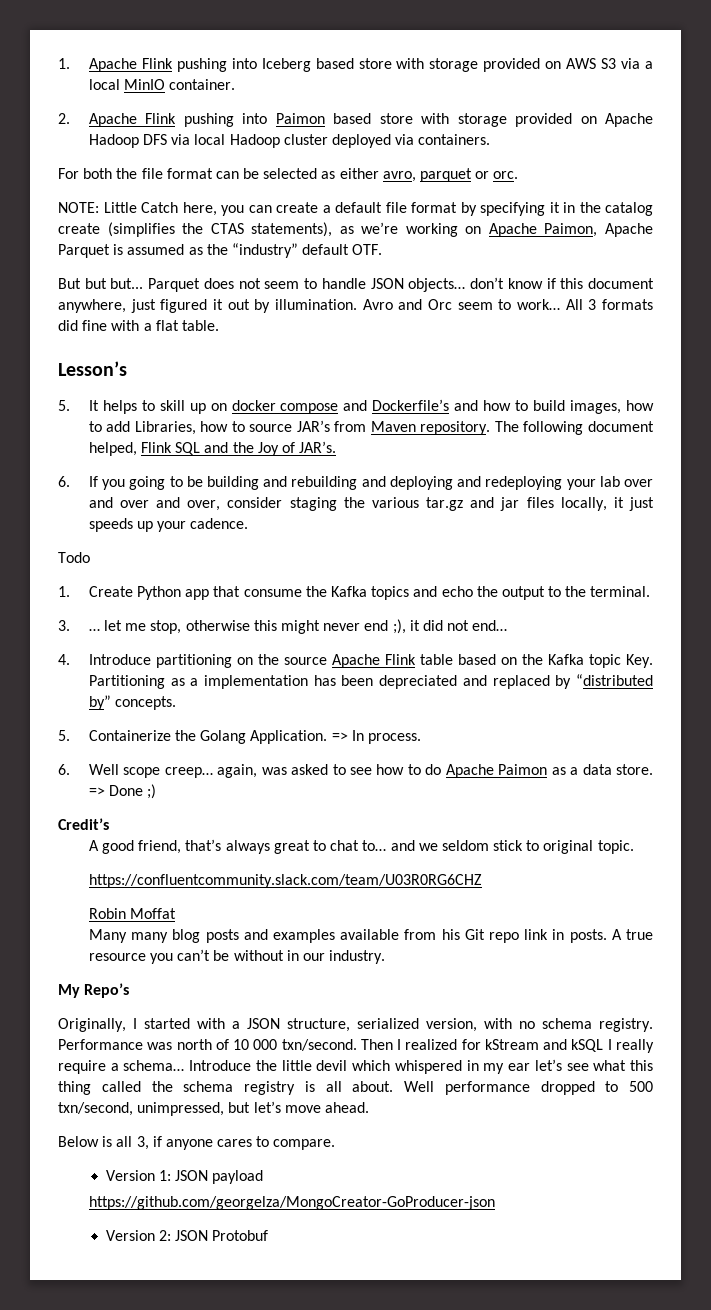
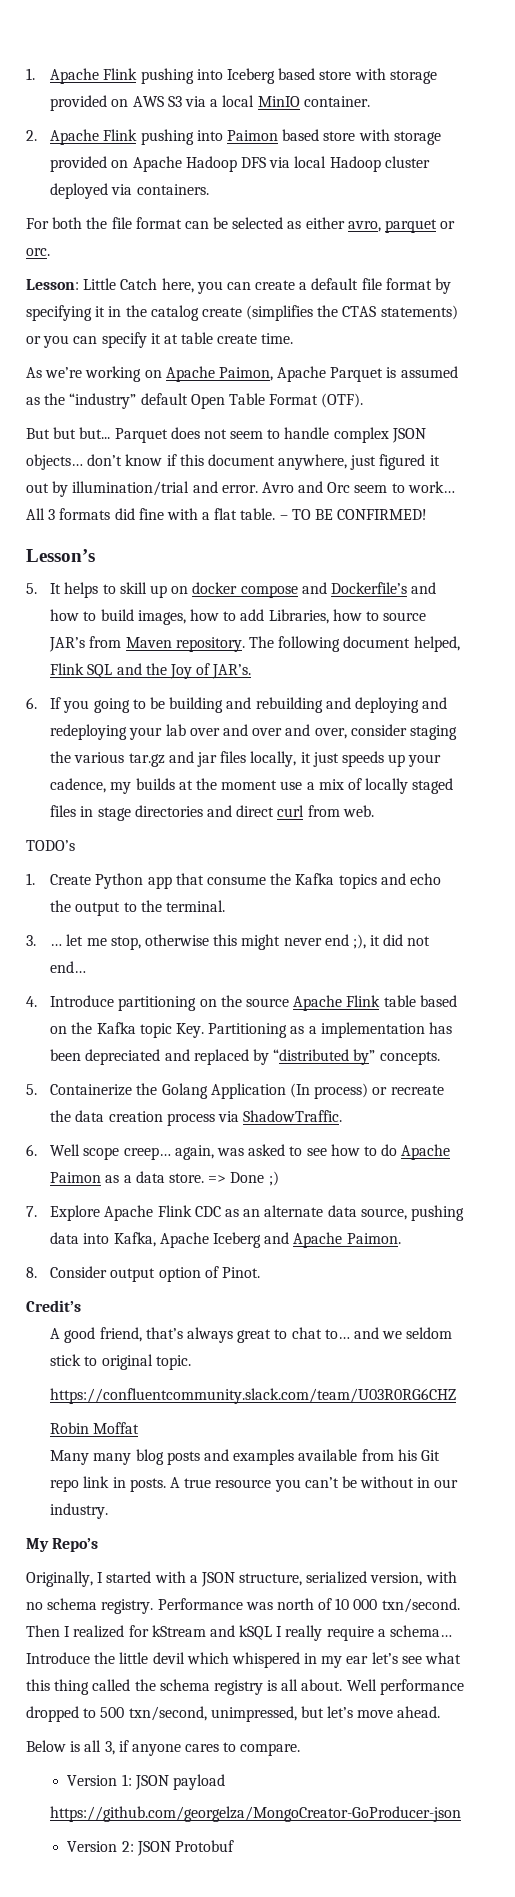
[58,202,99,213] NOTE: -> [26,279,79,290] Lesson:
[251,222,354,237] statements), as -> [380,305,458,320] [26,332,294,348] [26,367,42,378] statements) or you can specify it at table create time. // As
[352,244,383,255] OTF. -> [190,393,364,409] Open Table Format (OTF).
(366, 283) none -> [333,427,389,443] complex
[275,299,357,310] illumination. -> [72,481,258,496] illumination/trial and error.
(219, 325) none -> [279,509,428,520] – TO BE CONFIRMED!
[190,518,249,529] [58,552,90,563] cadence. // Todo -> [50,778,454,794] [50,805,374,821] [26,840,75,851] cadence, my builds at the moment use a mix of locally staged files in stage directories and direct curl from web. // TODO’s
[250,730,421,744] Application. => In process. -> [210,1083,444,1099] [50,1110,343,1126] Application (In process) or recreate the data creation process via ShadowTraffic.
(157, 791) none -> [26,1205,464,1221] [50,1232,401,1248] [26,1266,261,1282] // 7. Explore Apache Flink CDC as an alternate data source, pushing data into Kafka, Apache Iceberg and Apache Paimon. // 8. Consider output option of Pinot.

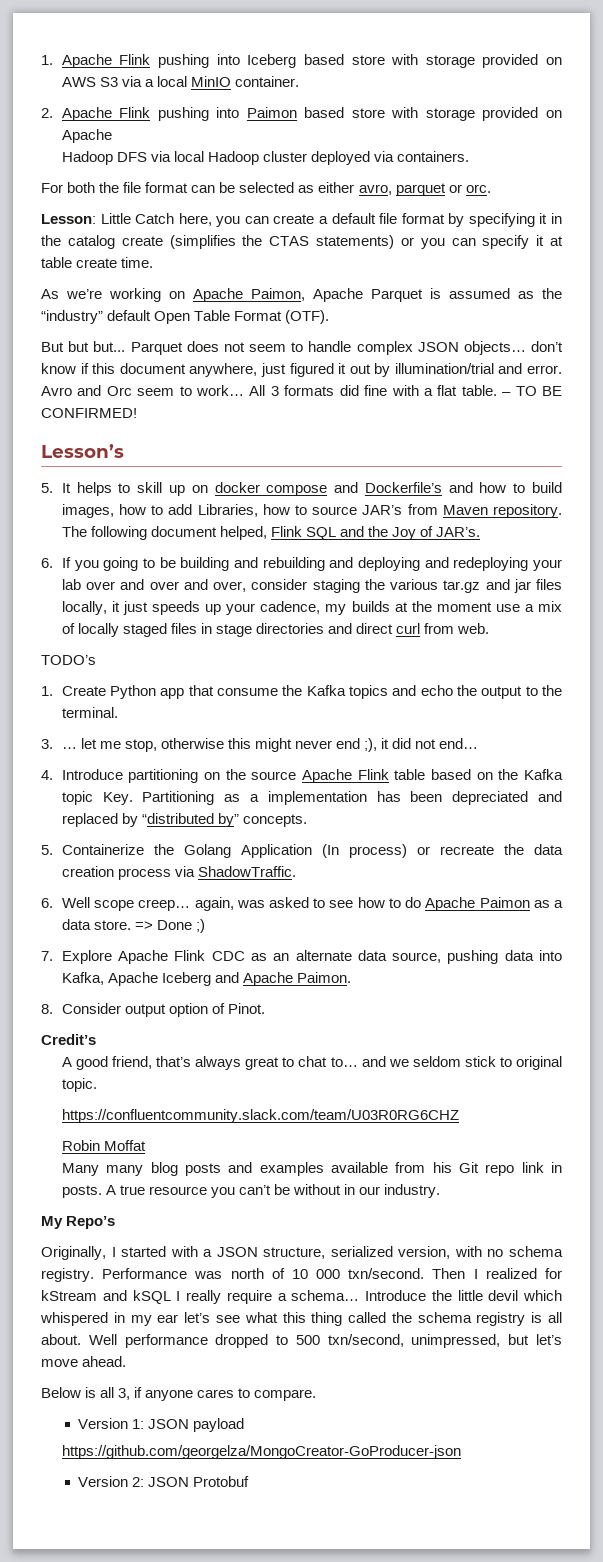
(182, 164) none -> (112, 136) //

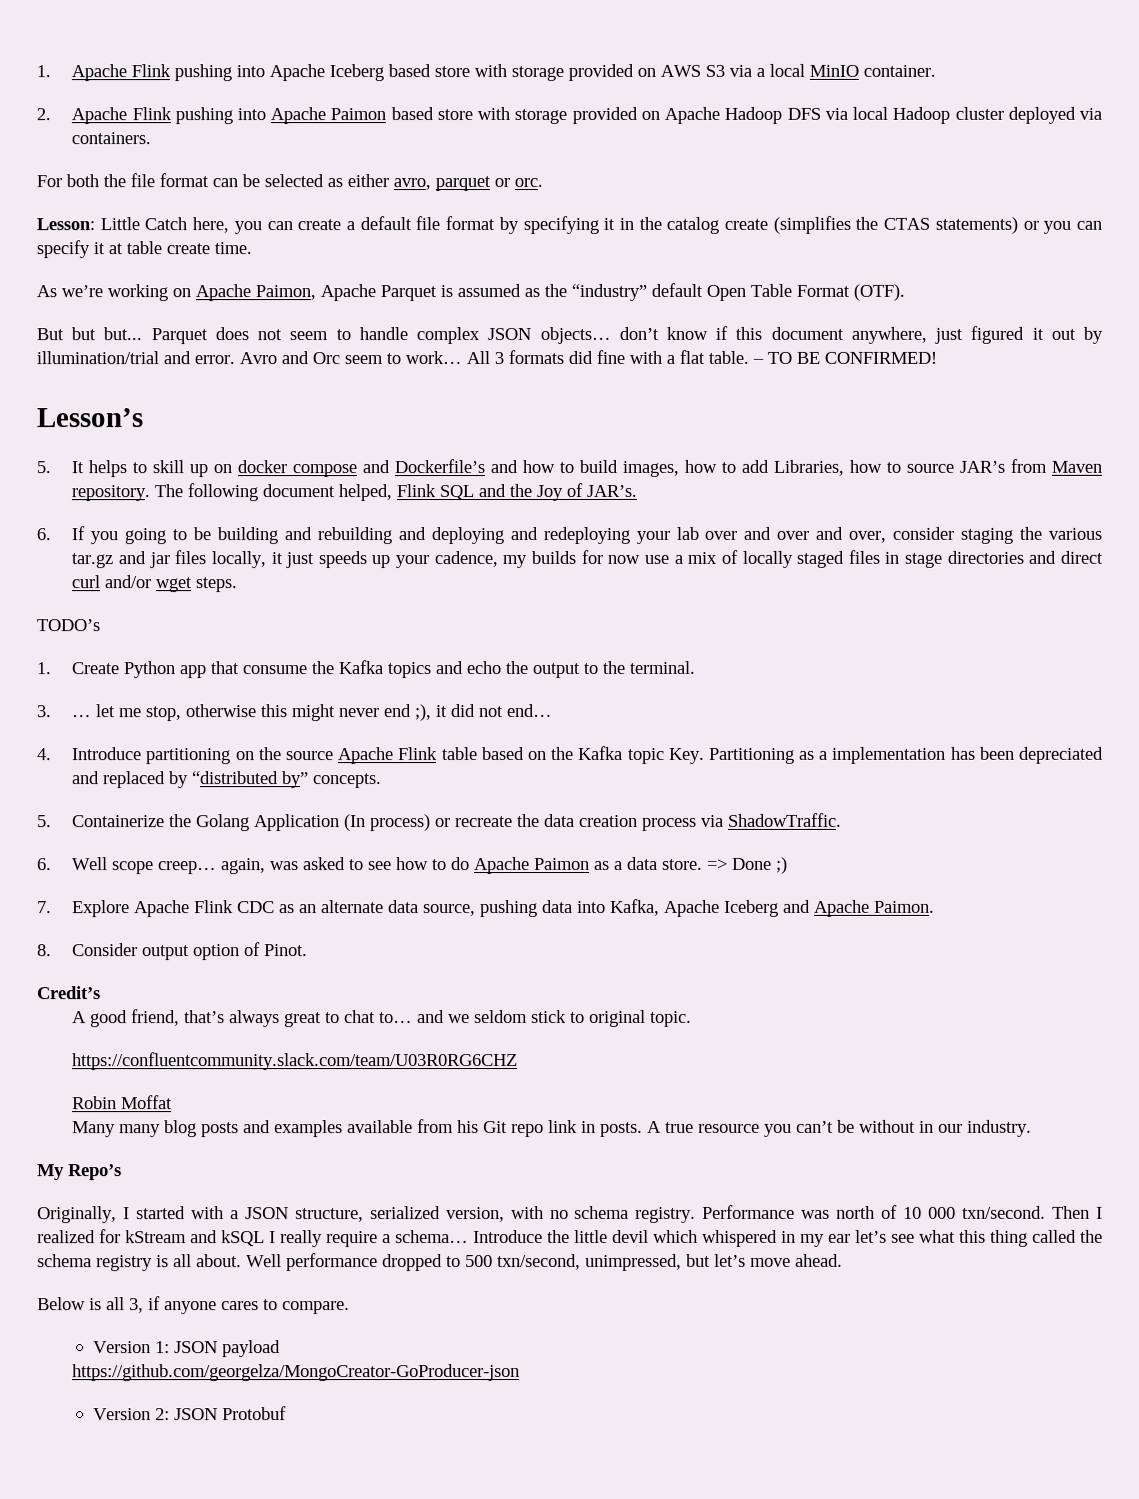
(240, 59) none -> [269,64,326,82] Apache
(240, 112) none -> [270,107,327,125] Apache
(112, 136) // -> (721, 115) none
[394,601,492,612] at the moment -> [580,549,641,564] for now
[424,623,490,634] from web. -> [104,575,238,593] and/or wget steps.

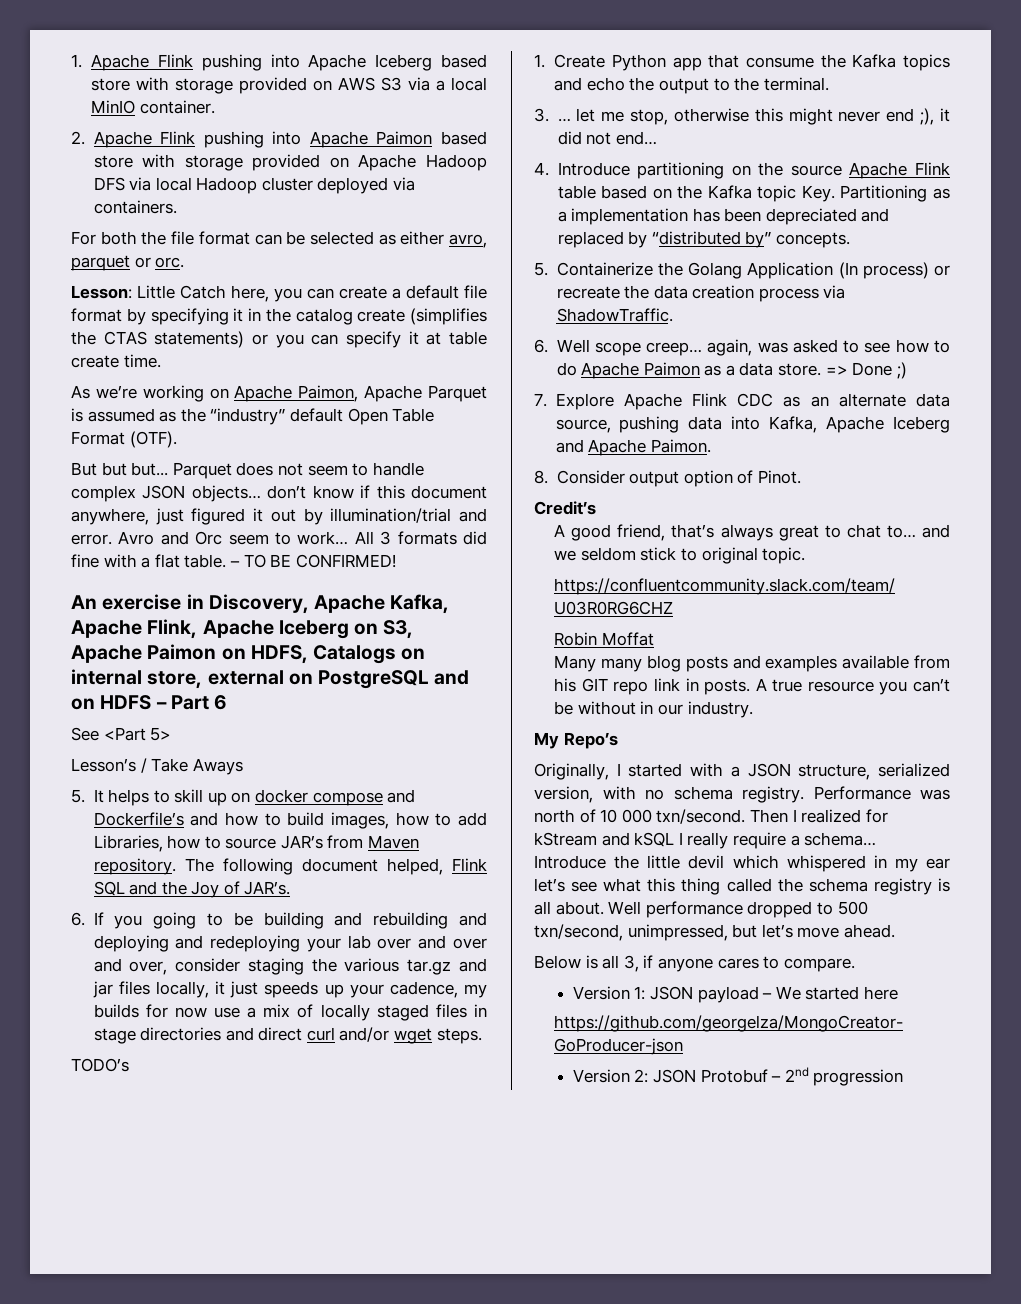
[36,408,143,428] Lesson’s -> [71,594,450,614] [71,619,414,639] [71,644,426,664] [71,669,470,689] [71,695,228,710] [71,727,172,741] [71,758,243,775] An exercise in Discovery, Apache Kafka, Apache Flink, Apache Iceberg on S3, Apache Paimon on HDFS, Catalogs on internal store, external on PostgreSQL and on HDFS – Part 6 // See <Part 5> // Lesson’s / Take Aways
[483,1121,509,1134] Git -> [581,678,608,692] GIT
(281, 1349) none -> [762,986,899,1000] – We started here
(287, 1413) none -> [771,1067,904,1086] – 2nd progression

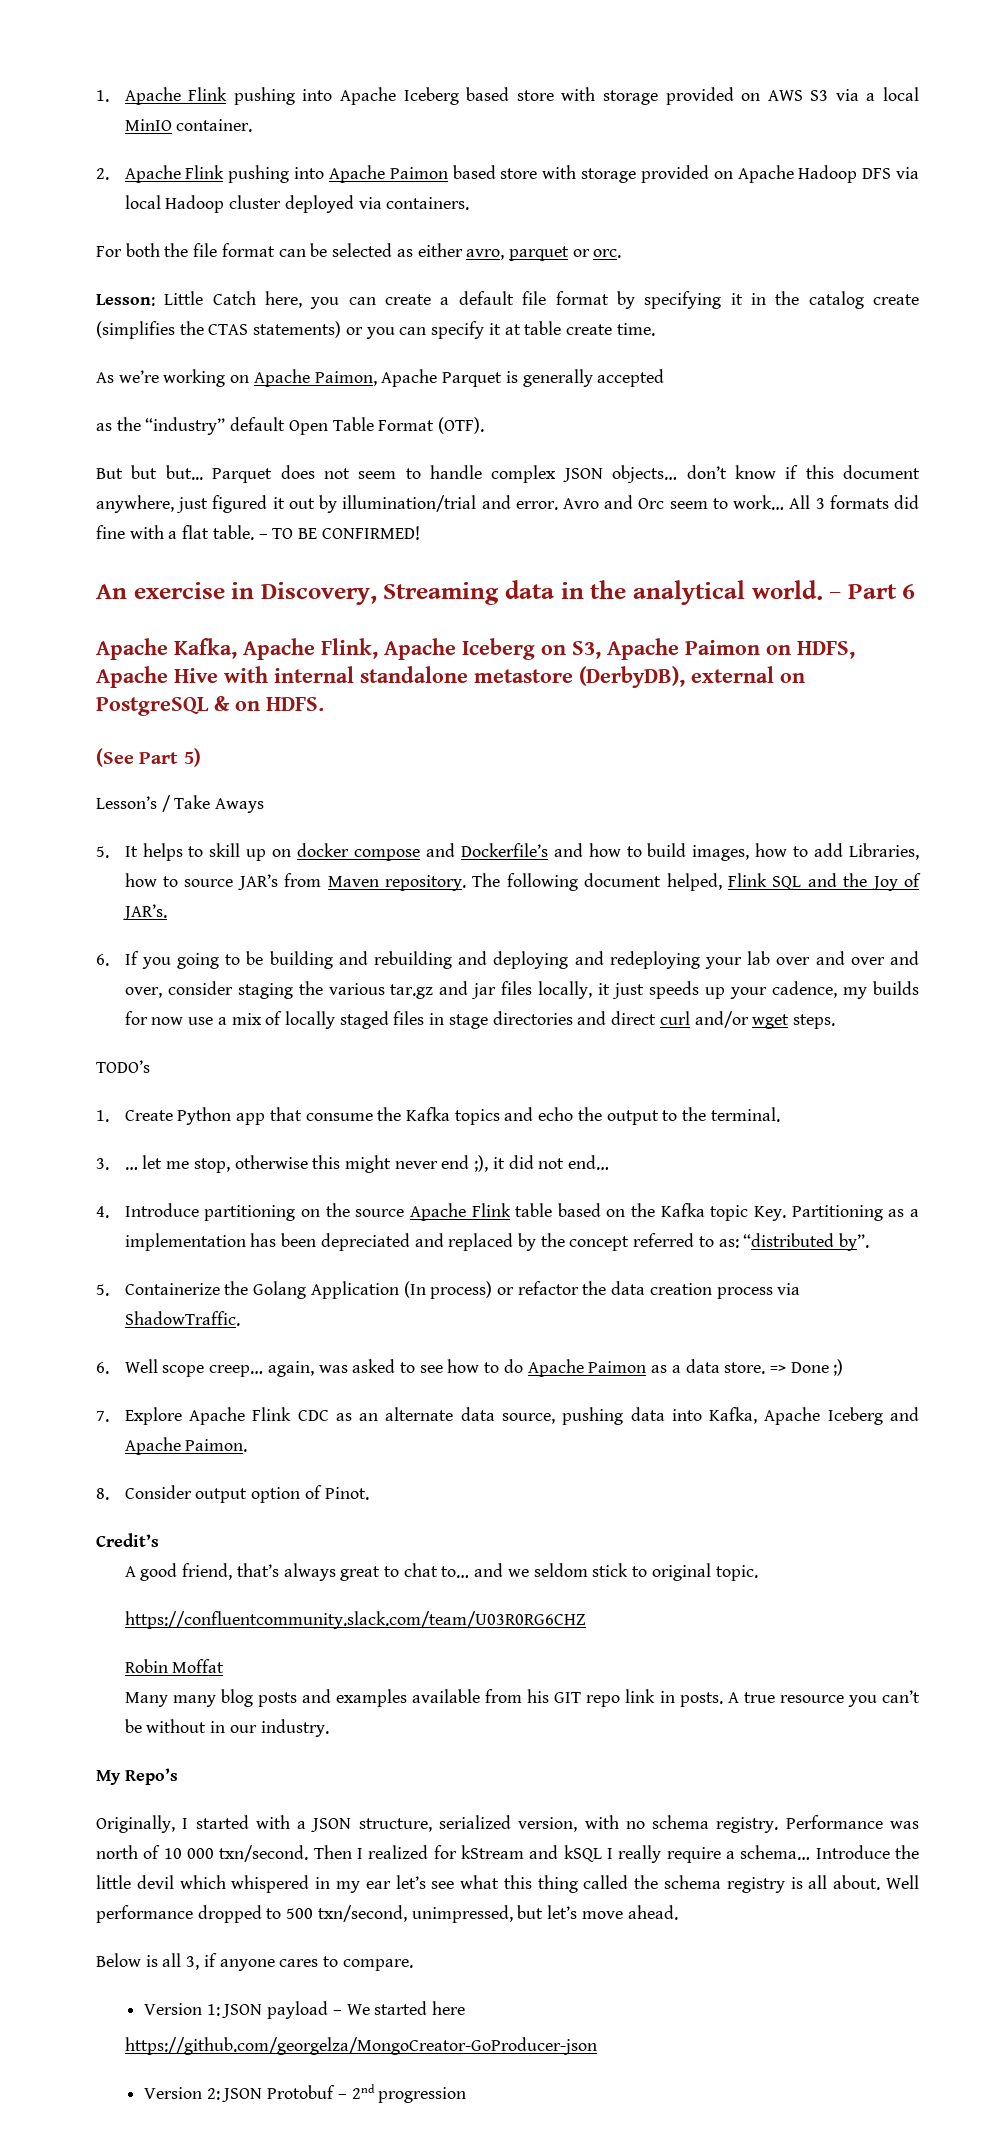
[87,408,155,422] assumed -> [522,369,665,387] generally accepted //
(309, 604) none -> [383,580,916,605] Streaming data in the analytical world. – Part 6 //
[313,645,426,664] [71,669,470,689] [71,695,228,710] [71,727,172,741] Catalogs on internal store, external on PostgreSQL and on HDFS – Part 6 // See <Part 5> -> [96,666,805,688] [96,696,324,716] [96,748,201,767] Apache Hive with internal standalone metastore (DerbyDB), external on PostgreSQL & on HDFS. // (See Part 5)
[651,231,850,248] “distributed by” concepts. -> [540,1233,870,1251] the concept referred to as: “distributed by”.
[556,286,620,299] recreate -> [517,1281,579,1295] refactor

